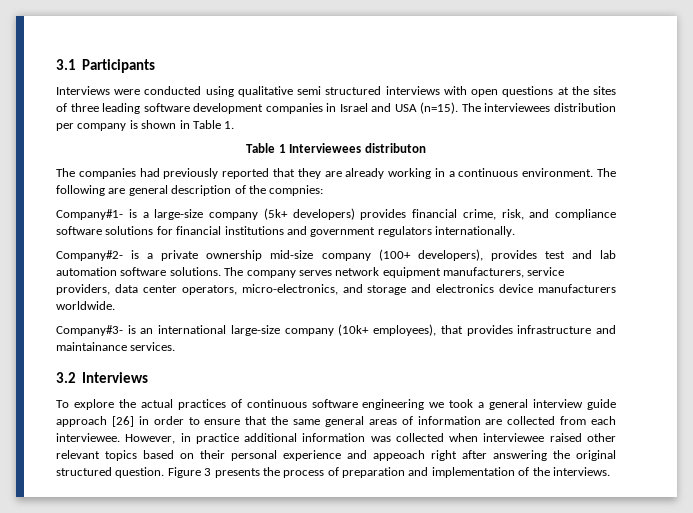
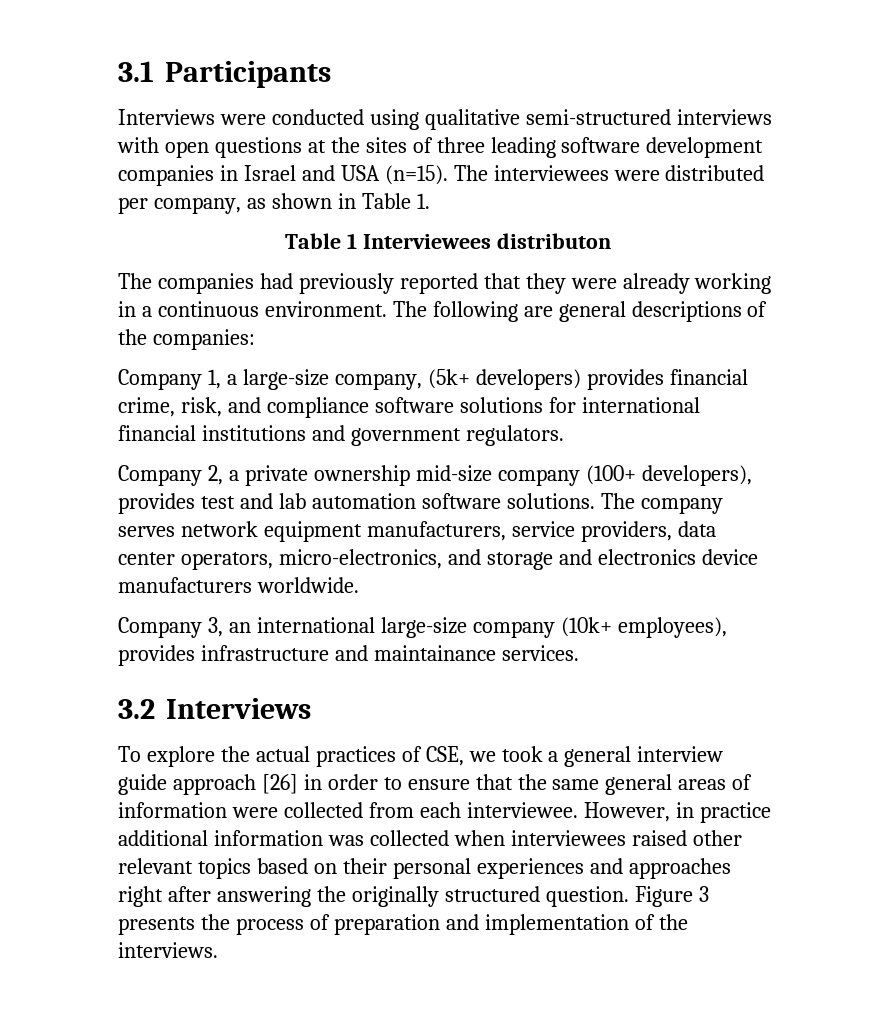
[297,86,382,95] semi structured -> [525,109,671,125] semi-structured
[554,103,617,112] [56,120,138,131] distribution per company is -> [613,165,765,181] [118,197,266,214] were distributed per company, as
[324,171,342,177] are -> [570,278,617,289] were
[171,185,324,196] [56,209,137,220] description of the compnies: // Company#1- is -> [631,301,768,322] [118,329,255,350] [118,369,221,390] descriptions of the companies: // Company 1,
[209,212,258,220] company -> [334,373,422,390] company,
(173, 230) none -> [581,397,700,413] international
[377,226,515,237] [56,250,140,261] regulators internationally. // Company#2- is -> [465,425,564,446] [118,465,223,486] regulators. // Company 2,
[56,325,136,336] Company#3- is -> [118,617,223,638] Company 3,
[440,325,463,334] that -> (727, 627) none
[246,399,425,410] continuous software engineering -> [425,746,464,766] CSE,
[485,419,503,425] are -> [231,807,278,818] were
[483,433,545,442] interviewee -> [510,830,626,846] interviewees
[283,450,425,461] experience and appeoach -> [476,858,731,879] experiences and approaches
[576,450,616,461] original -> [351,886,439,907] originally

